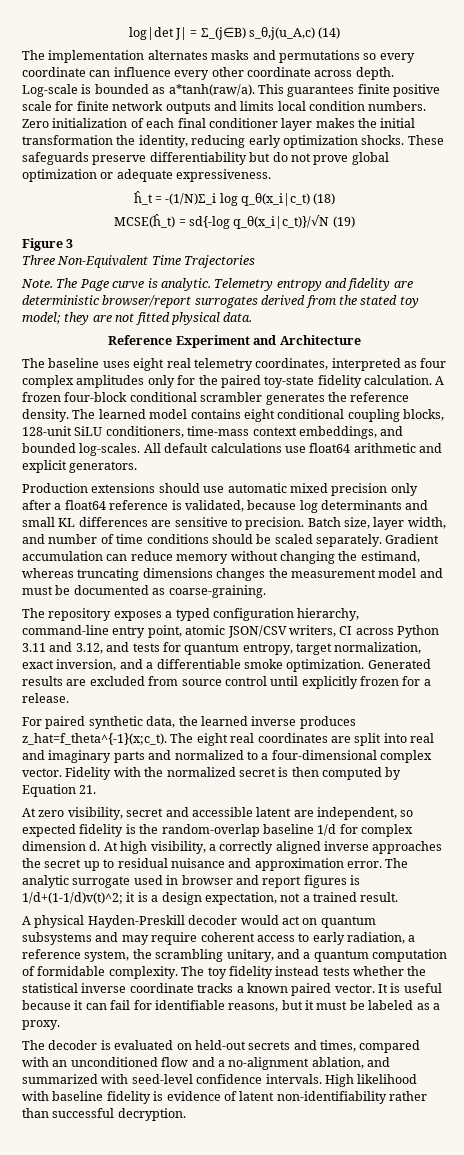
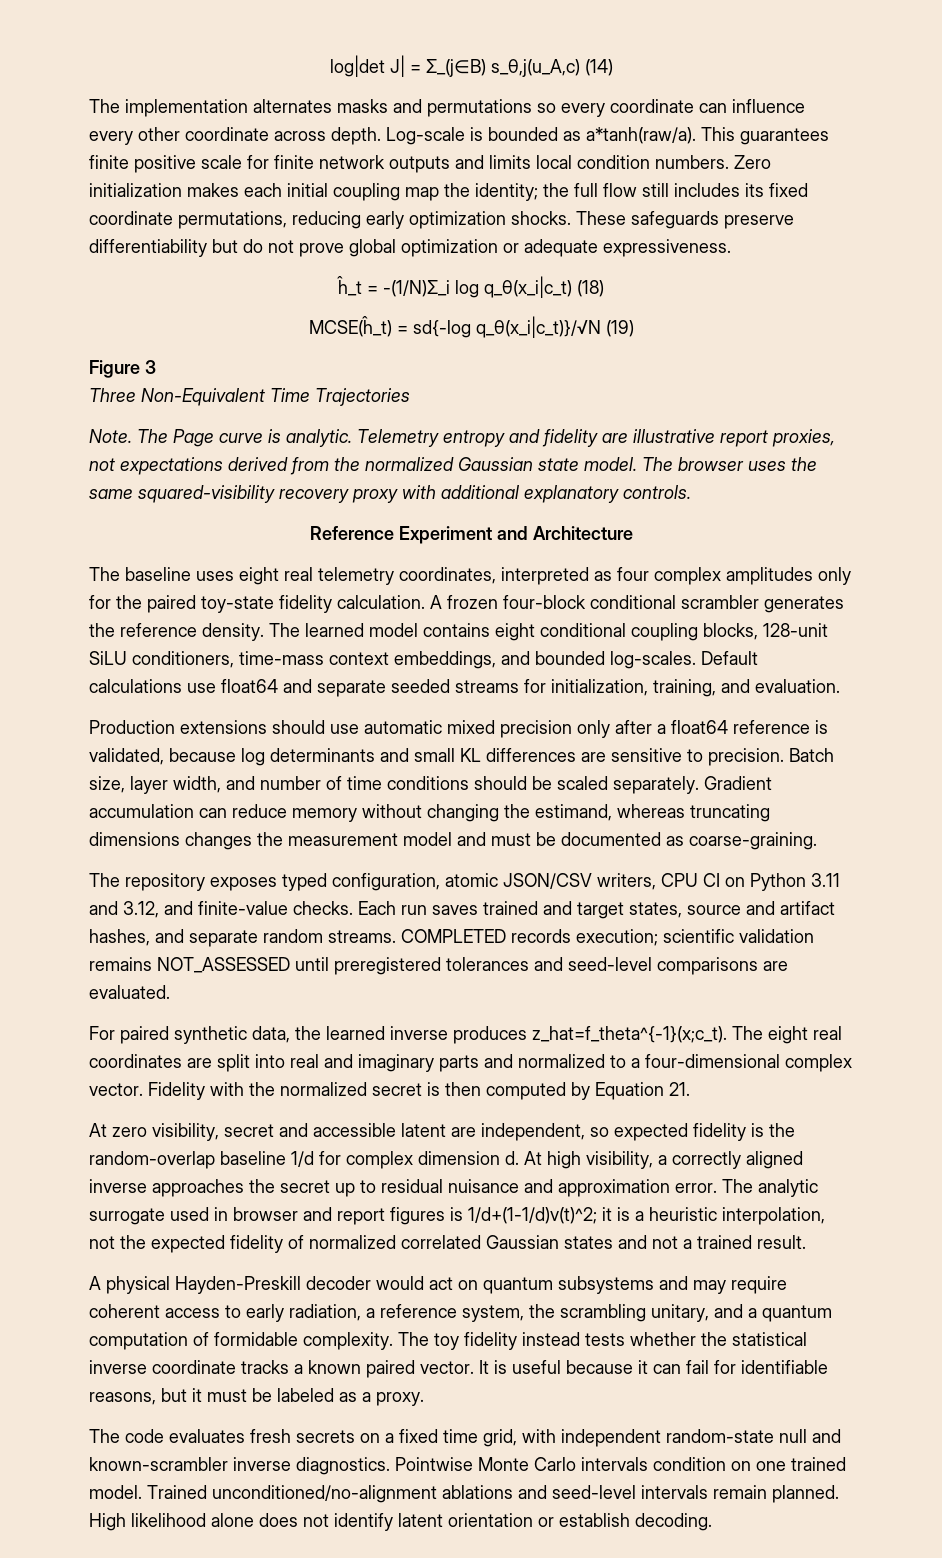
[130,118,416,131] [22,135,188,148] of each final conditioner layer makes the initial transformation the identity, -> [187,183,808,201] [89,211,287,229] makes each initial coupling map the identity; the full flow still includes its fixed coordinate permutations,
[22,295,419,308] [22,312,253,325] deterministic browser/report surrogates derived from the stated toy model; they are not fitted physical data. -> [633,429,835,447] [89,457,817,475] [89,485,691,503] illustrative report proxies, not expectations derived from the normalized Gaussian state model. The browser uses the same squared-visibility recovery proxy with additional explanatory controls.
[143,443,209,453] All default -> [701,651,758,665] Default
[353,443,442,453] [22,460,138,473] arithmetic and explicit generators. -> [283,679,840,697] and separate seeded streams for initialization, training, and evaluation.
[165,608,360,621] [22,625,394,638] a typed configuration hierarchy, command-line entry point, atomic JSON/CSV writers, CI across -> [282,873,745,891] typed configuration, atomic JSON/CSV writers, CPU CI on
[132,642,422,655] [22,659,431,672] [22,676,431,689] [22,693,69,703] tests for quantum entropy, target normalization, exact inversion, and a differentiable smoke optimization. Generated results are excluded from source control until explicitly frozen for a release. -> [198,901,835,919] [89,929,814,947] [89,957,788,975] [89,985,170,999] finite-value checks. Each run saves trained and target states, source and artifact hashes, and separate random streams. COMPLETED records execution; scientific validation remains NOT_ASSESSED until preregistered tolerances and seed-level comparisons are evaluated.
[161,892,277,905] design expectation, -> [649,1207,825,1225] [89,1235,647,1253] heuristic interpolation, not the expected fidelity of normalized correlated Gaussian states and
[48,1040,421,1053] [22,1057,390,1070] [22,1074,418,1087] [22,1091,427,1104] [22,1108,186,1121] decoder is evaluated on held-out secrets and times, compared with an unconditioned flow and a no-alignment ablation, and summarized with seed-level confidence intervals. High likelihood with baseline fidelity is evidence of latent non-identifiability rather than successful decryption. -> [125,1429,841,1447] [89,1457,846,1475] [89,1485,839,1503] [89,1513,712,1531] code evaluates fresh secrets on a fixed time grid, with independent random-state null and known-scrambler inverse diagnostics. Pointwise Monte Carlo intervals condition on one trained model. Trained unconditioned/no-alignment ablations and seed-level intervals remain planned. High likelihood alone does not identify latent orientation or establish decoding.

